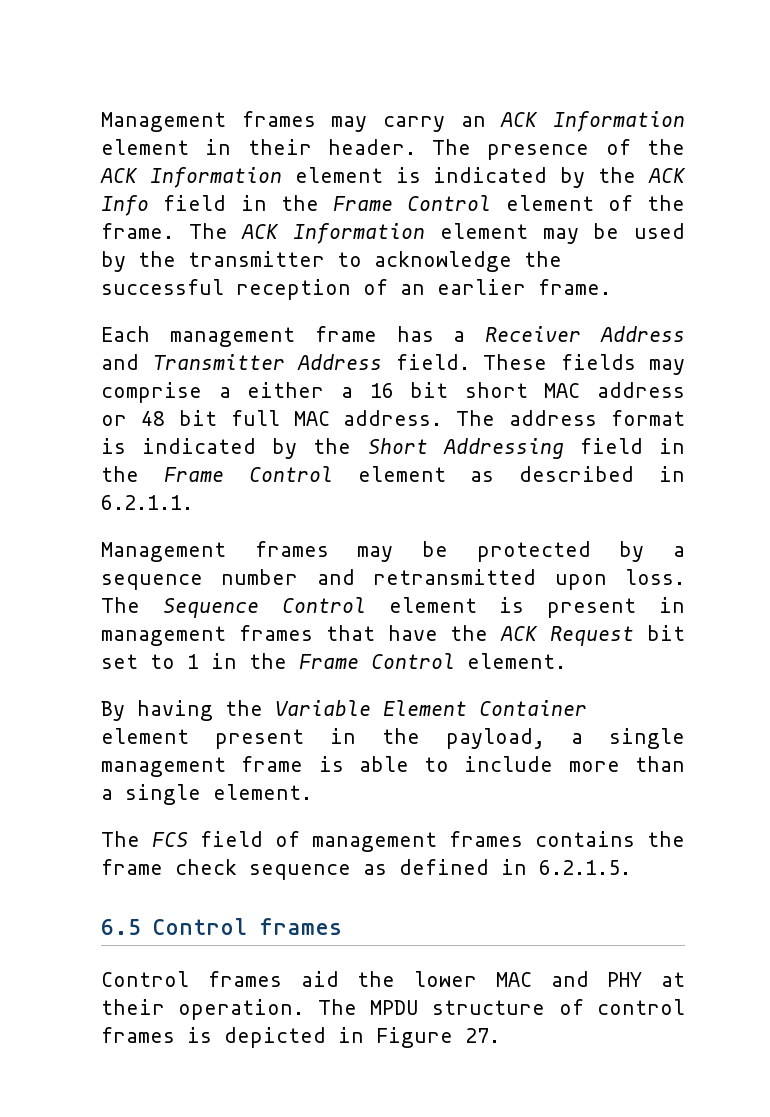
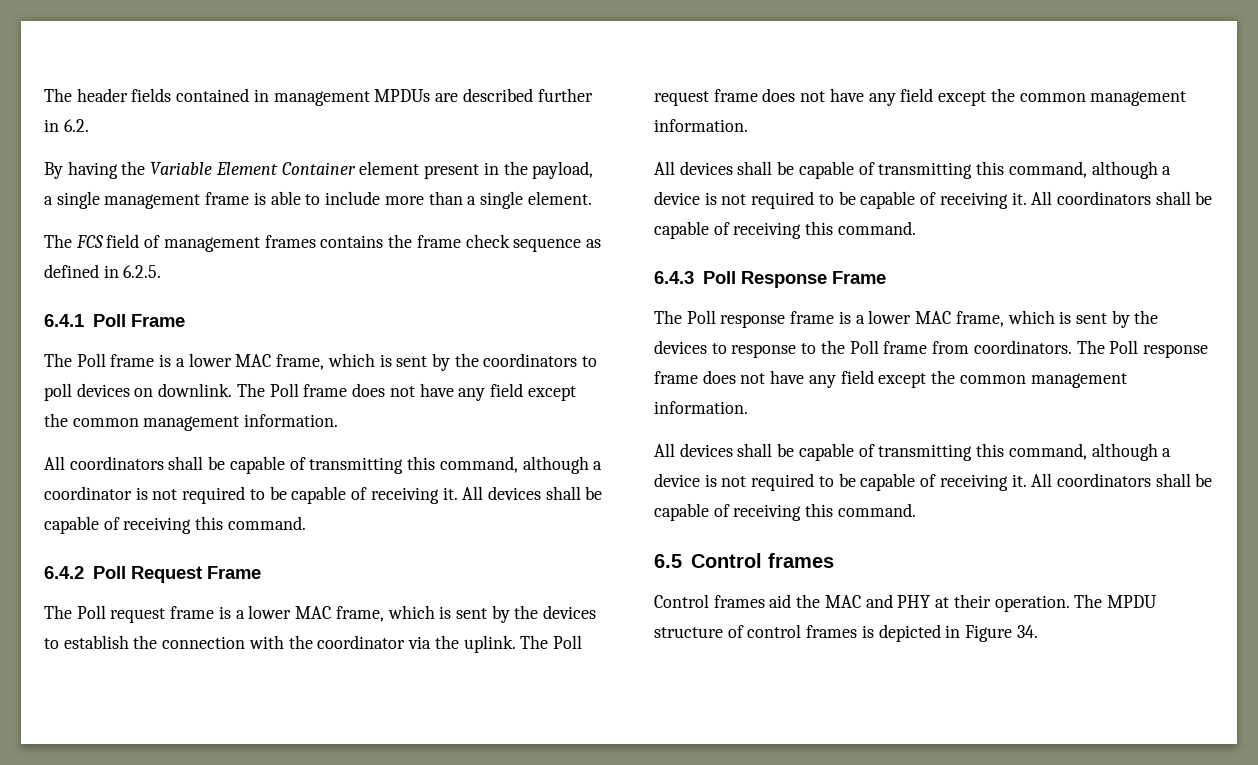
[101,111,685,132] [101,139,685,160] [100,167,686,188] [101,195,685,216] [101,223,685,244] [101,251,562,272] [101,279,611,300] [101,326,685,347] [101,354,685,375] [101,382,685,403] [101,410,685,426] [101,438,685,459] [101,466,685,482] [101,495,193,510] [101,541,685,562] [101,569,685,590] [101,597,685,618] [101,625,685,646] [101,653,566,669] Management frames may carry an ACK Information element in their header. The presence of the ACK Information element is indicated by the ACK Info field in the Frame Control element of the frame. The ACK Information element may be used by the transmitter to acknowledge the successful reception of an earlier frame. // Each management frame has a Receiver Address and Transmitter Address field. These fields may comprise a either a 16 bit short MAC address or 48 bit full MAC address. The address format is indicated by the Short Addressing field in the Frame Control element as described in 6.2.1.1. // Management frames may be protected by a sequence number and retransmitted upon loss. The Sequence Control element is present in management frames that have the ACK Request bit set to 1 in the Frame Control element. -> [44,88,593,106] [44,119,89,132] The header fields contained in management MPDUs are described further in 6.2.
[539,860,631,875] 6.2.1.5. -> [123,265,162,278] [44,314,185,327] [44,353,598,371] [44,383,576,401] [44,413,339,431] [44,456,603,474] [44,486,603,504] [44,516,306,534] [44,566,261,583] [44,605,597,623] [44,635,582,653] [654,88,1187,106] [654,119,748,132] [654,161,1172,179] [654,191,1213,209] [654,221,916,239] [654,271,886,288] [654,310,1159,328] [654,340,1208,358] [654,370,1127,388] [654,401,748,414] [654,443,1172,461] [654,473,1213,491] [654,503,916,521] 6.2.5. // 6.4.1 Poll Frame // The Poll frame is a lower MAC frame, which is sent by the coordinators to poll devices on downlink. The Poll frame does not have any field except the common management information. // All coordinators shall be capable of transmitting this command, although a coordinator is not required to be capable of receiving it. All devices shall be capable of receiving this command. // 6.4.2 Poll Request Frame // The Poll request frame is a lower MAC frame, which is sent by the devices to establish the connection with the coordinator via the uplink. The Poll request frame does not have any field except the common management information. // All devices shall be capable of transmitting this command, although a device is not required to be capable of receiving it. All coordinators shall be capable of receiving this command. // 6.4.3 Poll Response Frame // The Poll response frame is a lower MAC frame, which is sent by the devices to response to the Poll frame from coordinators. The Poll response frame does not have any field except the common management information. // All devices shall be capable of transmitting this command, although a device is not required to be capable of receiving it. All coordinators shall be capable of receiving this command.
[414,971,477,987] lower -> (821, 601) none
[465,1028,500,1043] 27. -> [1016,625,1038,638] 34.

